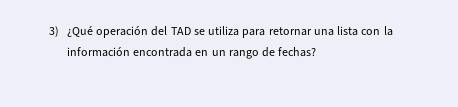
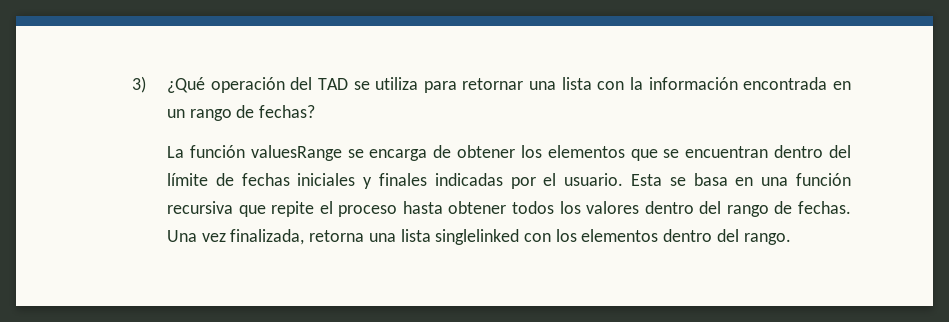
(317, 52) none -> [166,145,851,161] [166,173,852,189] [166,201,851,217] [166,229,791,245] // La función valuesRange se encarga de obtener los elementos que se encuentran dentro del límite de fechas iniciales y finales indicadas por el usuario. Esta se basa en una función recursiva que repite el proceso hasta obtener todos los valores dentro del rango de fechas. Una vez finalizada, retorna una lista singlelinked con los elementos dentro del rango.

